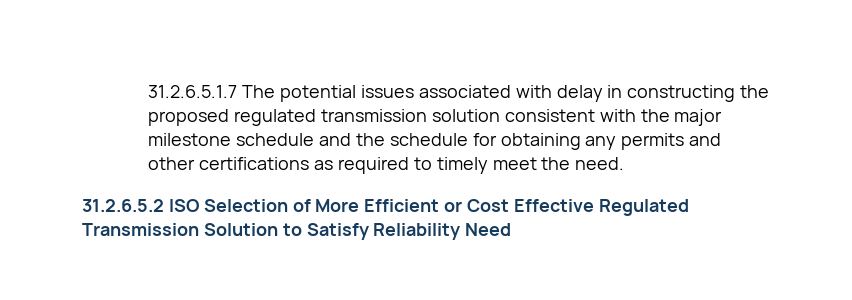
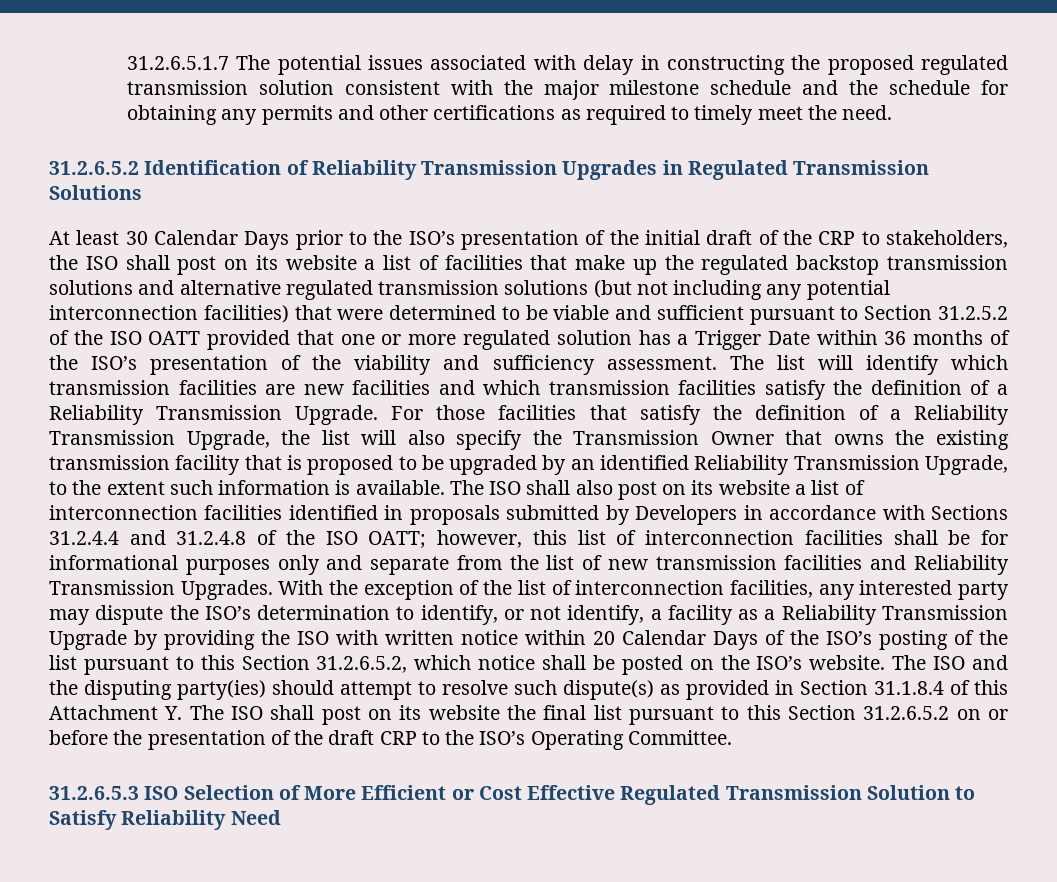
(164, 205) none -> [144,160,930,180] [49,185,142,200] [49,230,1009,250] [49,255,1008,275] [49,280,890,300] [49,305,1008,325] [49,330,1011,350] [49,355,1009,375] [49,380,1009,400] [49,405,1010,425] [49,430,1010,450] [49,455,1008,475] [49,480,865,500] [49,505,1009,525] [49,530,1009,549] [49,555,1009,575] [49,580,1010,600] [49,605,1008,625] [49,630,1008,650] [49,655,1008,675] [49,680,1008,700] [49,705,1009,725] [49,730,732,750] [49,786,139,800] Identification of Reliability Transmission Upgrades in Regulated Transmission Solutions // At least 30 Calendar Days prior to the ISO’s presentation of the initial draft of the CRP to stakeholders, the ISO shall post on its website a list of facilities that make up the regulated backstop transmission solutions and alternative regulated transmission solutions (but not including any potential interconnection facilities) that were determined to be viable and sufficient pursuant to Section 31.2.5.2 of the ISO OATT provided that one or more regulated solution has a Trigger Date within 36 months of the ISO’s presentation of the viability and sufficiency assessment. The list will identify which transmission facilities are new facilities and which transmission facilities satisfy the definition of a Reliability Transmission Upgrade. For those facilities that satisfy the definition of a Reliability Transmission Upgrade, the list will also specify the Transmission Owner that owns the existing transmission facility that is proposed to be upgraded by an identified Reliability Transmission Upgrade, to the extent such information is available. The ISO shall also post on its website a list of interconnection facilities identified in proposals submitted by Developers in accordance with Sections 31.2.4.4 and 31.2.4.8 of the ISO OATT; however, this list of interconnection facilities shall be for informational purposes only and separate from the list of new transmission facilities and Reliability Transmission Upgrades. With the exception of the list of interconnection facilities, any interested party may dispute the ISO’s determination to identify, or not identify, a facility as a Reliability Transmission Upgrade by providing the ISO with written notice within 20 Calendar Days of the ISO’s posting of the list pursuant to this Section 31.2.6.5.2, which notice shall be posted on the ISO’s website. The ISO and the disputing party(ies) should attempt to resolve such dispute(s) as provided in Section 31.1.8.4 of this Attachment Y. The ISO shall post on its website the final list pursuant to this Section 31.2.6.5.2 on or before the presentation of the draft CRP to the ISO’s Operating Committee. // 31.2.6.5.3

